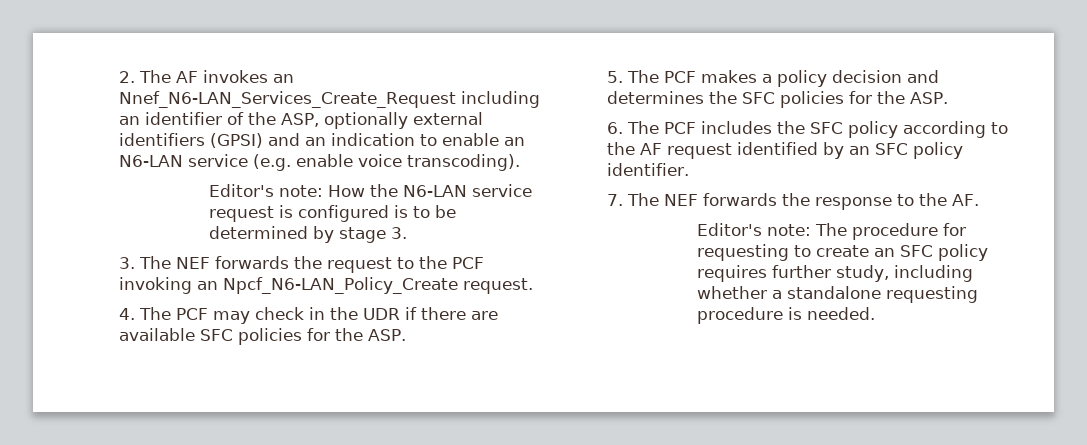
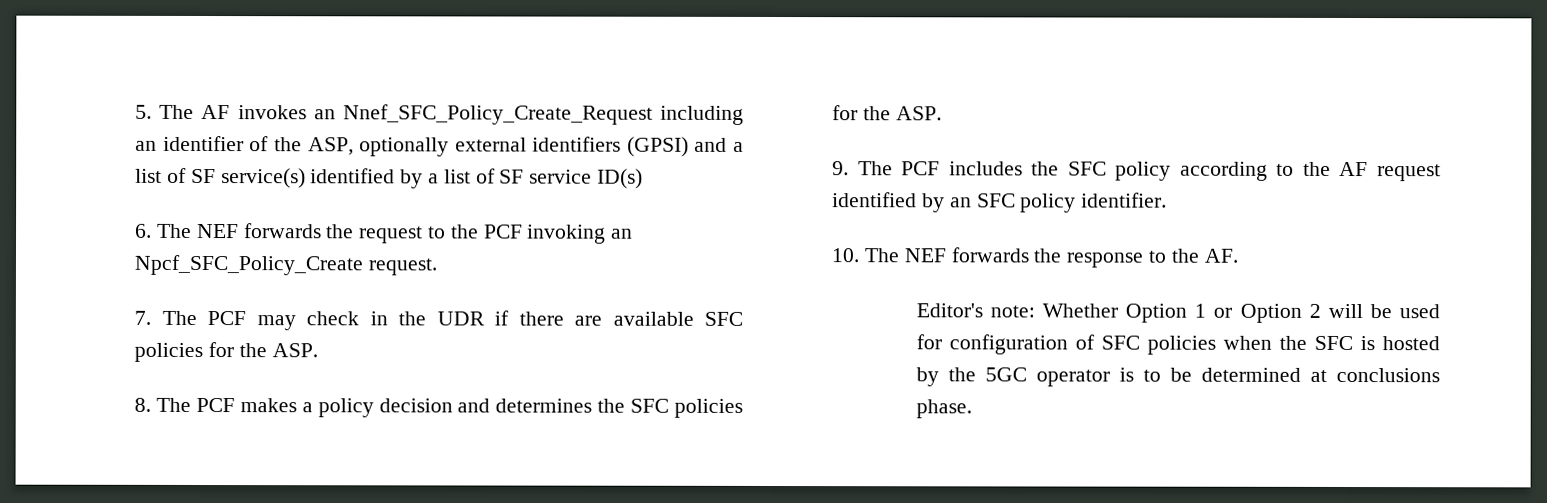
[118,71,135,83] 2. -> [135,104,153,119] 5.
[118,91,456,108] Nnef_N6-LAN_Services_Create_Request -> [342,104,653,125] Nnef_SFC_Policy_Create_Request
[304,133,525,146] [118,154,520,171] [208,184,532,197] [208,205,456,222] [208,226,407,243] [118,257,135,269] an indication to enable an N6-LAN service (e.g. enable voice transcoding). // Editor's note: How the N6-LAN service request is configured is to be determined by stage 3. // 3. -> [733,141,744,152] [135,167,644,189] [135,223,153,238] a list of SF service(s) identified by a list of SF service ID(s) // 6.
[222,277,458,294] Npcf_N6-LAN_Policy_Create -> [134,254,364,276] Npcf_SFC_Policy_Create
[118,308,135,320] 4. -> [134,310,152,325] 7.
[606,71,623,83] 5. -> [134,397,152,412] 8.
[606,122,623,134] 6. -> [832,161,850,176] 9.
[606,194,623,206] 7. -> [831,248,861,263] 10.
[814,223,966,240] [696,244,988,261] [696,265,973,282] [696,286,978,303] [696,307,875,324] The procedure for requesting to create an SFC policy requires further study, including whether a standalone requesting procedure is needed. -> [1042,303,1440,323] [915,334,1440,355] [915,367,1440,387] [915,399,972,419] Whether Option 1 or Option 2 will be used for configuration of SFC policies when the SFC is hosted by the 5GC operator is to be determined at conclusions phase.

